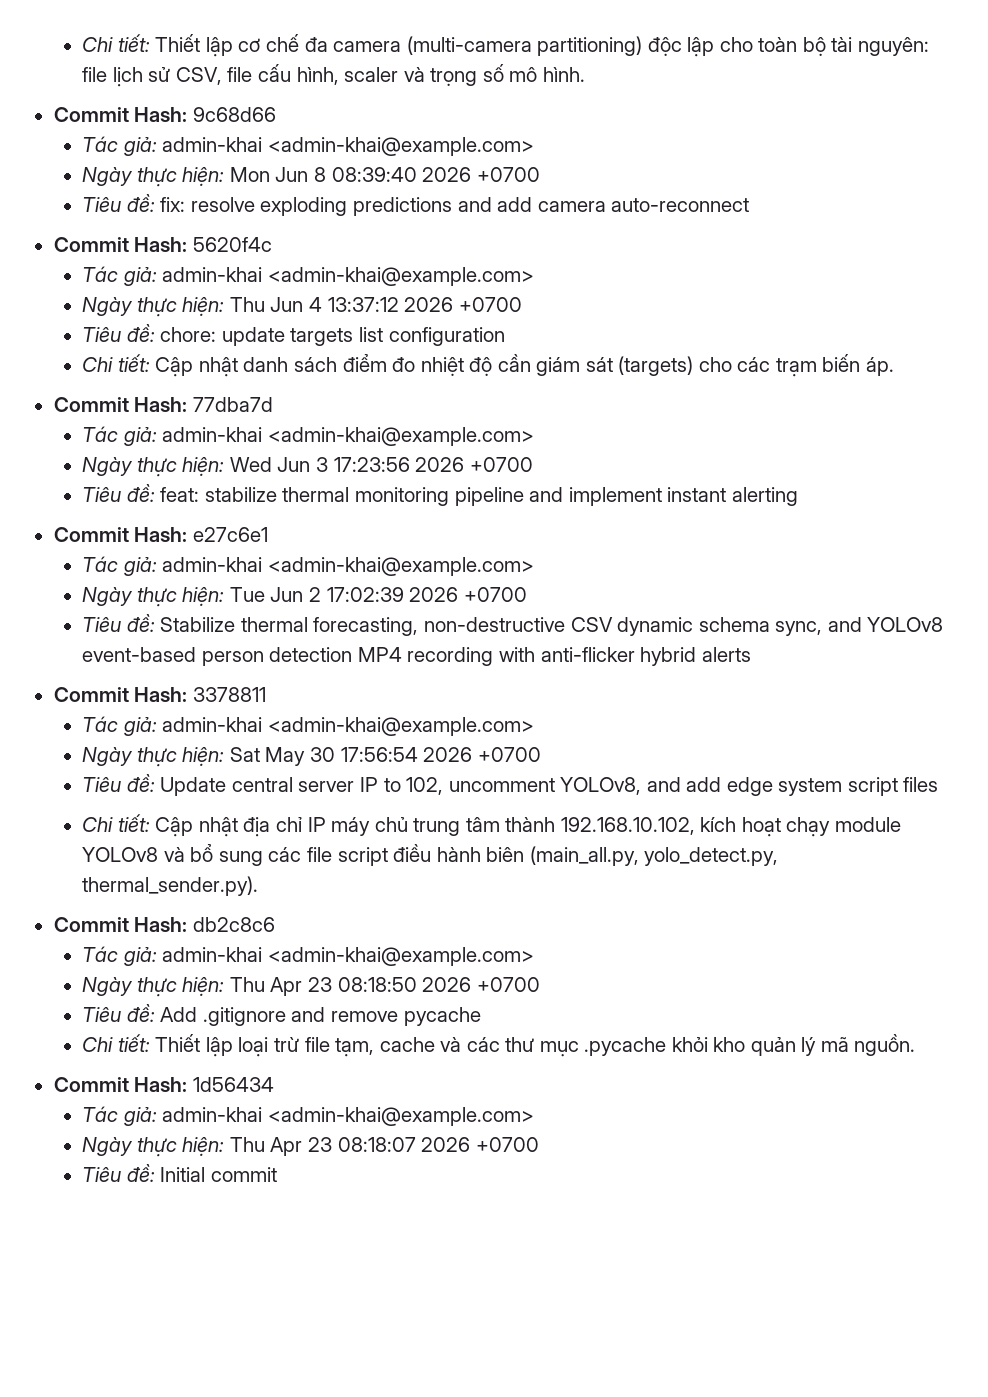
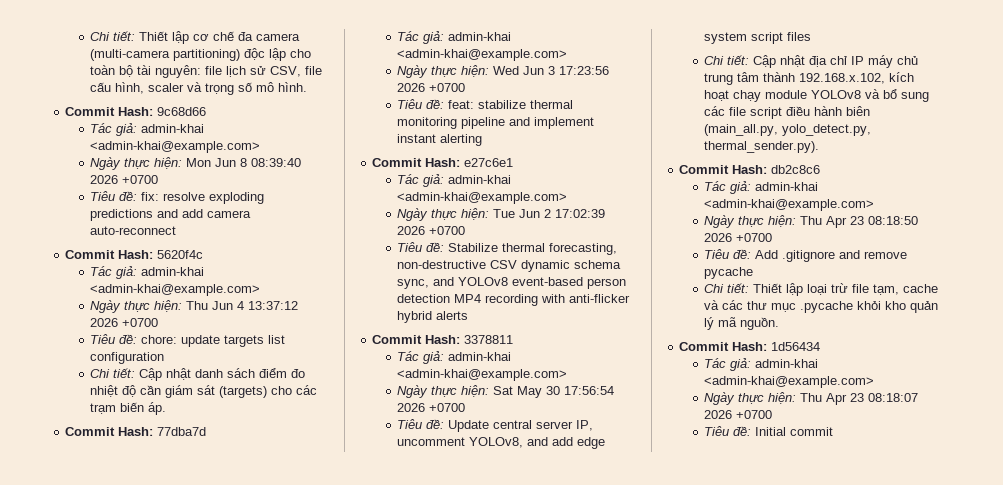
[359,777,444,795] IP to 102, -> [576,420,594,431] IP,
[560,817,695,835] 192.168.10.102, -> [799,73,886,84] 192.168.x.102,

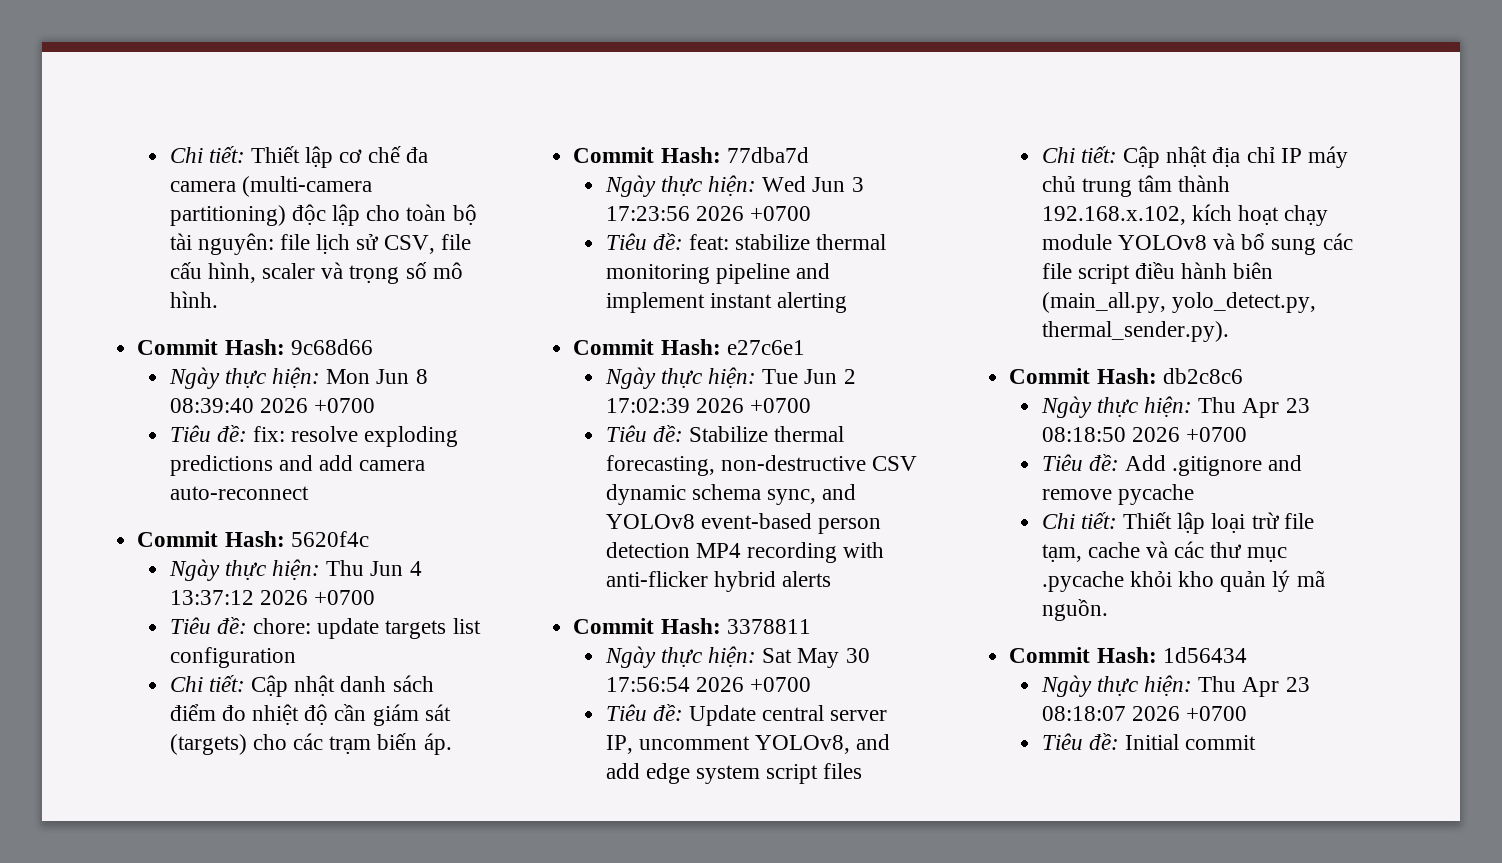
[90,123,205,136] [90,141,261,153] // Tác giả: admin-khai <admin-khai@example.com> -> (373, 347) none
[90,266,205,279] [90,284,261,296] // Tác giả: admin-khai <admin-khai@example.com> -> (369, 539) none
[397,31,512,44] [397,49,568,61] // Tác giả: admin-khai <admin-khai@example.com> -> (809, 155) none
[397,174,512,187] [397,192,568,204] // Tác giả: admin-khai <admin-khai@example.com> -> (805, 347) none
[397,351,512,364] [397,369,568,381] // Tác giả: admin-khai <admin-khai@example.com> -> (811, 626) none
[704,181,819,194] [704,199,875,211] // Tác giả: admin-khai <admin-khai@example.com> -> (1243, 376) none
[704,358,819,371] [704,376,875,388] // Tác giả: admin-khai <admin-khai@example.com> -> (1247, 655) none

